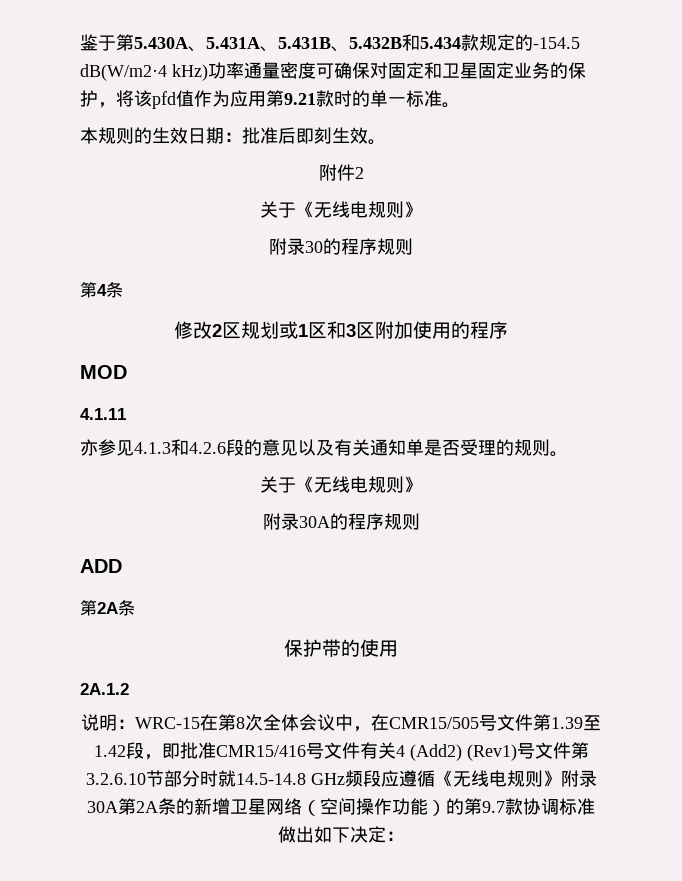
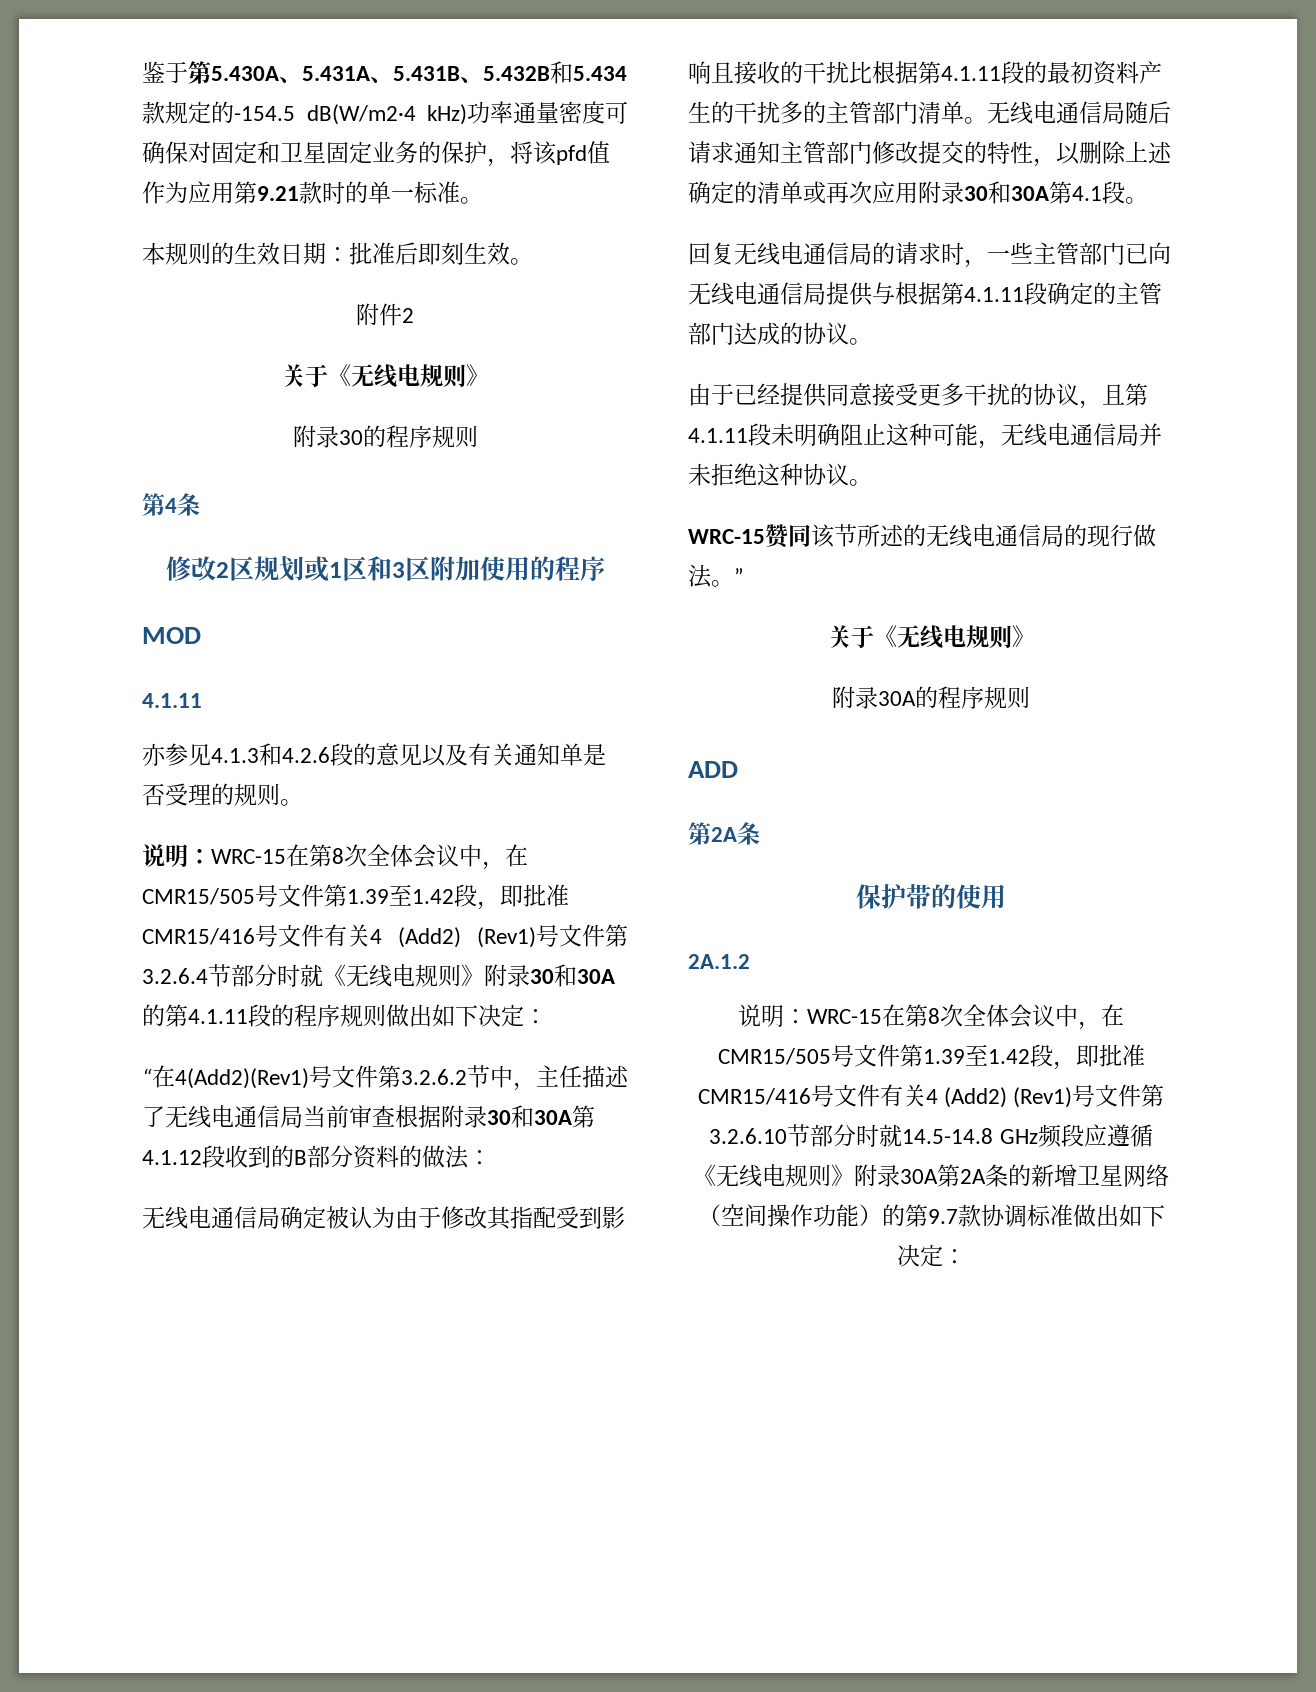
(568, 454) none -> [142,844,528,870] [142,884,569,910] [142,924,628,948] [142,964,615,987] [142,1004,547,1027] [142,1065,629,1091] [142,1105,595,1128] [142,1145,491,1169] [142,1206,625,1230] [688,61,1162,85] [688,101,1171,124] [688,141,1172,167] [688,181,1148,204] [688,242,1171,268] [688,282,1162,306] [688,322,872,345] [688,383,1148,409] [688,423,1162,449] [688,463,872,486] [688,524,1156,549] [688,564,744,588] // 说明：WRC-15在第8次全体会议中，在CMR15/505号文件第1.39至1.42段，即批准CMR15/416号文件有关4 (Add2) (Rev1)号文件第3.2.6.4节部分时就《无线电规则》附录30和30A的第4.1.11段的程序规则做出如下决定： // “在4(Add2)(Rev1)号文件第3.2.6.2节中，主任描述了无线电通信局当前审查根据附录30和30A第4.1.12段收到的B部分资料的做法： // 无线电通信局确定被认为由于修改其指配受到影响且接收的干扰比根据第4.1.11段的最初资料产生的干扰多的主管部门清单。无线电通信局随后请求通知主管部门修改提交的特性，以删除上述确定的清单或再次应用附录30和30A第4.1段。 // 回复无线电通信局的请求时，一些主管部门已向无线电通信局提供与根据第4.1.11段确定的主管部门达成的协议。 // 由于已经提供同意接受更多干扰的协议，且第4.1.11段未明确阻止这种可能，无线电通信局并未拒绝这种协议。 // WRC-15赞同该节所述的无线电通信局的现行做法。”

